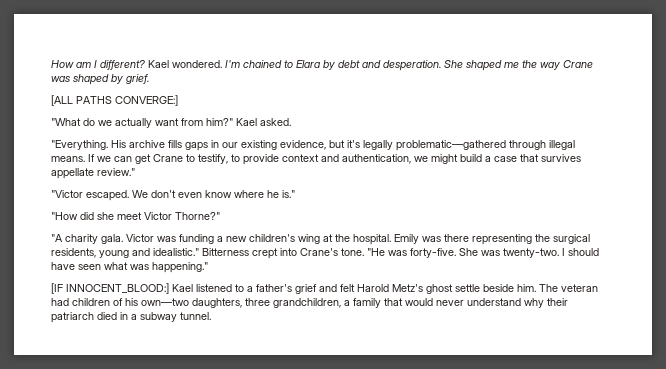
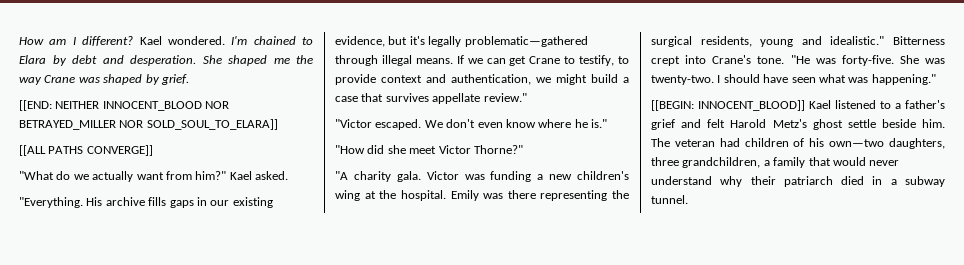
[51,95,178,106] [ALL PATHS CONVERGE:] -> [19,100,230,111] [19,119,278,130] [19,145,153,156] [[END: NEITHER INNOCENT_BLOOD NOR BETRAYED_MILLER NOR SOLD_SOUL_TO_ELARA]] // [[ALL PATHS CONVERGE]]
[51,283,169,294] [IF INNOCENT_BLOOD:] -> [651,100,805,111] [[BEGIN: INNOCENT_BLOOD]]

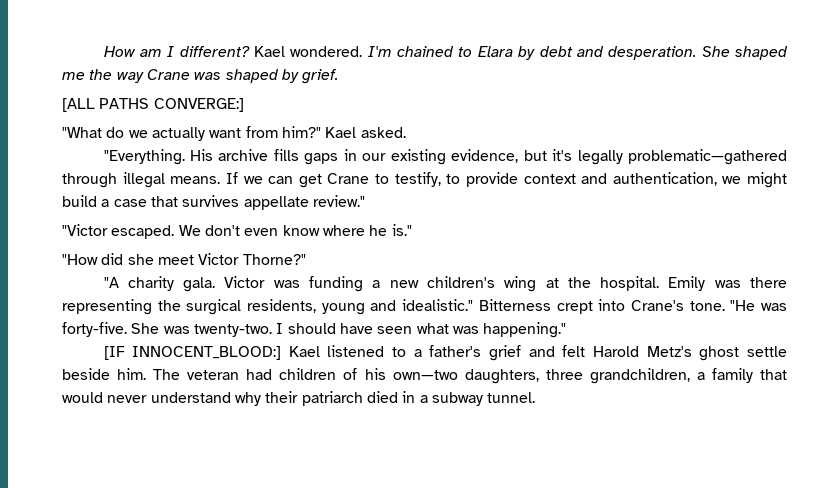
[19,100,230,111] [19,119,278,130] [19,145,153,156] [[END: NEITHER INNOCENT_BLOOD NOR BETRAYED_MILLER NOR SOLD_SOUL_TO_ELARA]] // [[ALL PATHS CONVERGE]] -> [62,98,244,112] [ALL PATHS CONVERGE:]
[651,100,805,111] [[BEGIN: INNOCENT_BLOOD]] -> [103,346,282,360] [IF INNOCENT_BLOOD:]

